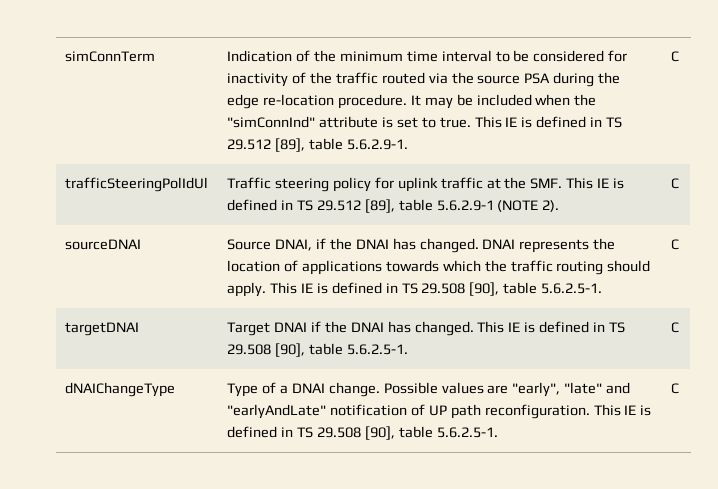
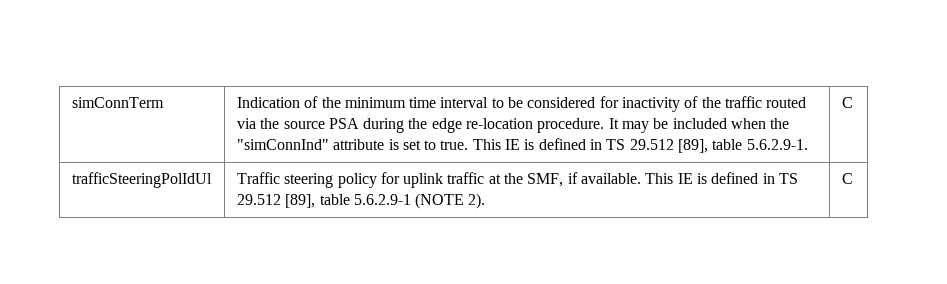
[530,178,563,189] SMF. -> [527,172,642,187] SMF, if available.
[65,239,142,250] [227,238,616,253] [227,260,651,275] [227,282,603,297] [671,239,680,250] [65,322,140,336] [227,321,625,336] [227,343,408,357] [671,322,680,333] [65,382,176,397] [227,382,631,397] [227,404,652,419] [227,426,498,440] [671,383,680,394] // sourceDNAI | Source DNAI, if the DNAI has changed. DNAI represents the location of applications towards which the traffic routing should apply. This IE is defined in TS 29.508 [90], table 5.6.2.5-1. | C // targetDNAI | Target DNAI if the DNAI has changed. This IE is defined in TS 29.508 [90], table 5.6.2.5-1. | C // dNAIChangeType | Type of a DNAI change. Possible values are "early", "late" and "earlyAndLate" notification of UP path reconfiguration. This IE is defined in TS 29.508 [90], table 5.6.2.5-1. | C -> (853, 178) none

